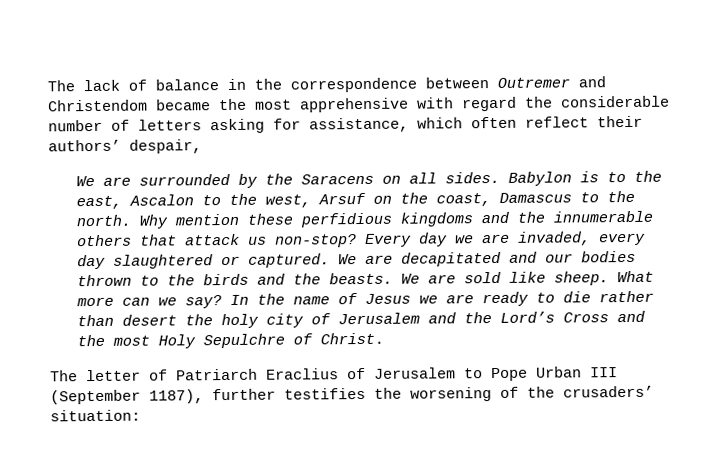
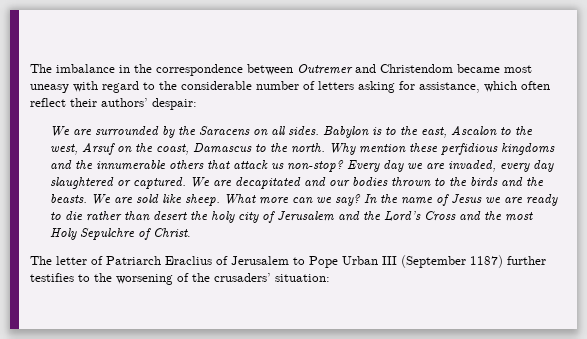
[47,79,219,92] The lack of balance -> [30,64,115,73] The imbalance
[219,97,409,113] the most apprehensive -> [504,65,532,73] [30,84,69,93] most uneasy
(517, 104) none -> [143,82,155,90] to
[129,139,202,154] despair, -> [152,98,197,110] despair:
[149,389,204,404] 1187), -> [470,255,503,268] 1187)
(366, 393) none -> [78,274,90,282] to

